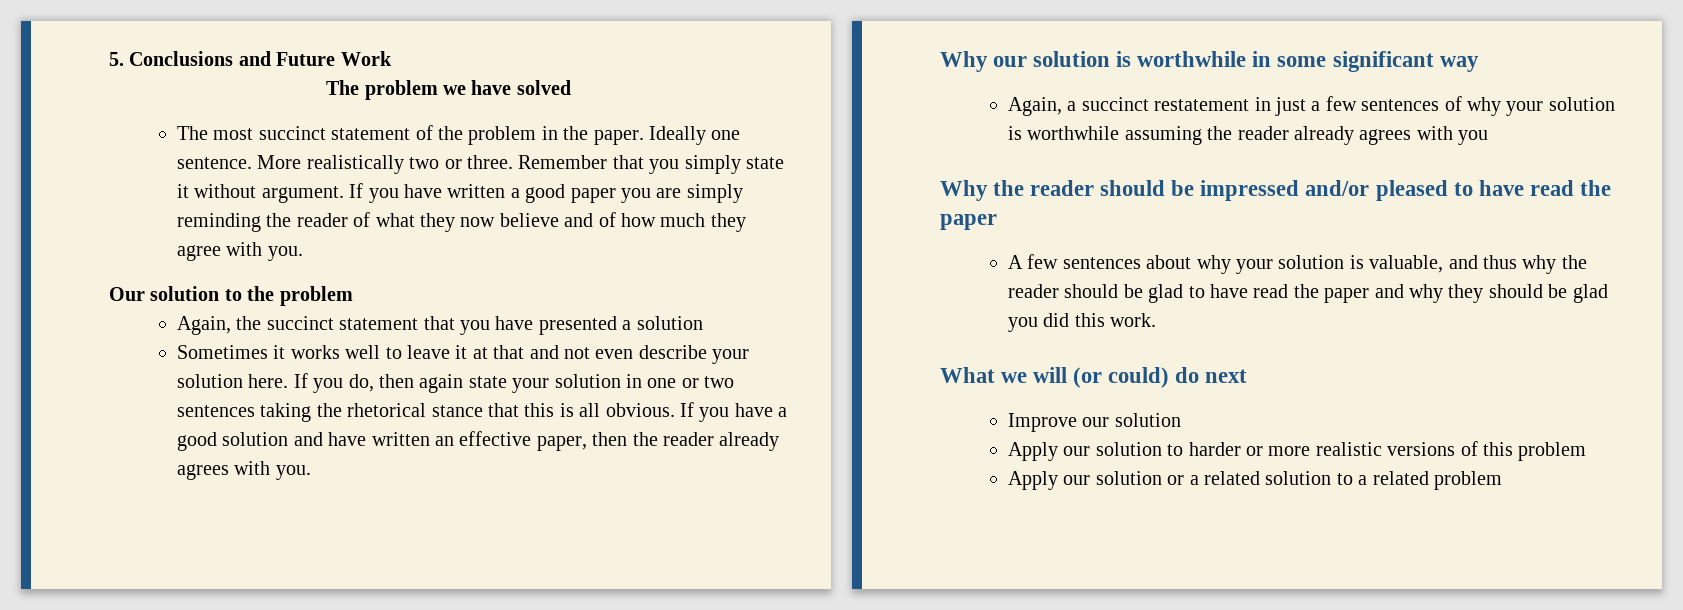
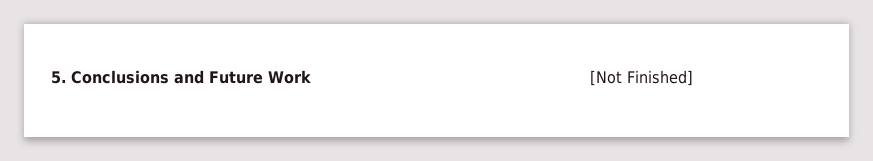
[326,80,571,100] [176,125,741,145] [176,155,784,174] [176,183,743,203] [176,212,746,232] [176,242,303,261] [109,286,353,306] [176,316,703,335] [176,345,750,364] [176,373,735,393] [176,402,788,422] [176,431,780,451] [176,461,311,480] [940,51,1479,72] [1007,96,1615,116] [1007,126,1489,145] [940,180,1611,201] [940,214,997,230] [1007,254,1587,274] [1007,284,1608,303] [1007,313,1157,332] [940,367,1248,388] [1007,413,1181,432] [1007,441,1587,461] [1007,471,1502,490] The problem we have solved // The most succinct statement of the problem in the paper. Ideally one sentence. More realistically two or three. Remember that you simply state it without argument. If you have written a good paper you are simply reminding the reader of what they now believe and of how much they agree with you. // Our solution to the problem // Again, the succinct statement that you have presented a solution // Sometimes it works well to leave it at that and not even describe your solution here. If you do, then again state your solution in one or two sentences taking the rhetorical stance that this is all obvious. If you have a good solution and have written an effective paper, then the reader already agrees with you. // Why our solution is worthwhile in some significant way // Again, a succinct restatement in just a few sentences of why your solution is worthwhile assuming the reader already agrees with you // Why the reader should be impressed and/or pleased to have read the paper // A few sentences about why your solution is valuable, and thus why the reader should be glad to have read the paper and why they should be glad you did this work. // What we will (or could) do next // Improve our solution // Apply our solution to harder or more realistic versions of this problem // Apply our solution or a related solution to a related problem -> [589,70,693,86] [Not Finished]

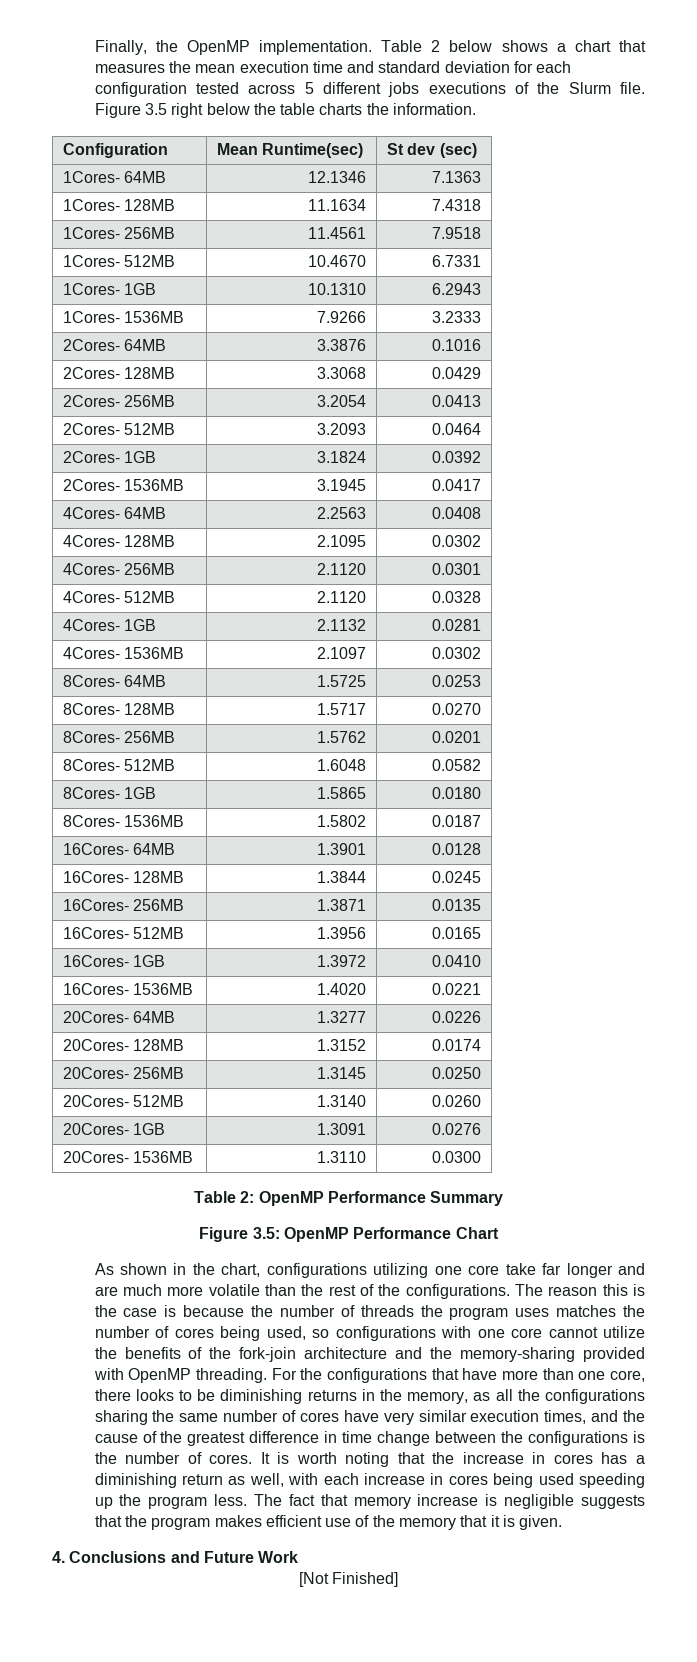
[51,71,66,84] 5. -> [94,40,646,55] [94,61,572,73] [94,82,645,97] [94,103,477,118] [62,143,168,158] [216,143,364,158] [386,143,477,158] [62,171,167,183] [308,171,367,183] [432,171,482,183] [62,199,176,211] [308,199,367,211] [432,199,482,211] [62,227,176,239] [308,227,367,239] [432,227,482,239] [62,255,176,267] [308,255,367,267] [432,255,482,267] [62,283,157,295] [308,283,367,295] [432,283,482,295] [62,311,185,323] [317,311,367,323] [432,311,482,323] [62,339,167,351] [317,339,367,351] [432,339,482,351] [62,367,176,379] [317,367,367,379] [432,367,482,379] [62,395,176,407] [317,395,367,407] [432,395,482,407] [62,423,176,435] [317,423,367,435] [432,423,482,435] [62,451,157,463] [317,451,367,463] [432,451,482,463] [62,479,185,491] [317,479,367,491] [432,479,482,491] [62,507,167,519] [317,507,367,519] [432,507,482,519] [62,535,176,547] [317,535,367,547] [432,535,482,547] [62,563,176,575] [317,563,367,575] [432,563,482,575] [62,591,176,603] [317,591,367,603] [432,591,482,603] [62,619,157,631] [317,619,367,631] [432,619,482,631] [62,647,185,659] [317,647,367,659] [432,647,482,659] [62,675,167,687] [317,675,367,687] [432,675,482,687] [62,703,176,715] [317,703,367,715] [432,703,482,715] [62,731,176,743] [317,731,367,743] [432,731,482,743] [62,759,176,771] [317,759,367,771] [432,759,482,771] [62,787,157,799] [317,787,367,799] [432,787,482,799] [62,815,185,827] [317,815,367,827] [432,815,482,827] [62,843,176,855] [317,843,367,855] [432,843,482,855] [62,871,185,883] [317,871,367,883] [432,871,482,883] [62,899,185,911] [317,899,367,911] [432,899,482,911] [62,927,185,939] [317,927,367,939] [432,927,482,939] [62,955,166,967] [317,955,367,967] [432,955,482,967] [62,983,194,995] [317,983,367,995] [432,983,482,995] [62,1011,176,1023] [317,1011,367,1023] [432,1011,482,1023] [62,1039,185,1051] [317,1039,367,1051] [432,1039,482,1051] [62,1067,185,1079] [317,1067,367,1079] [432,1067,482,1079] [62,1095,185,1107] [317,1095,367,1107] [432,1095,482,1107] [62,1123,166,1135] [317,1123,367,1135] [432,1123,482,1135] [62,1151,194,1163] [317,1151,367,1163] [432,1151,482,1163] [193,1191,504,1206] [199,1227,499,1242] [94,1263,645,1278] [94,1284,645,1299] [94,1305,645,1320] [94,1326,646,1341] [94,1347,645,1362] [93,1368,645,1383] [94,1389,645,1404] [94,1410,645,1425] [94,1431,645,1446] [94,1452,645,1467] [94,1473,645,1488] [94,1494,646,1509] [94,1515,563,1530] [52,1551,65,1563] Finally, the OpenMP implementation. Table 2 below shows a chart that measures the mean execution time and standard deviation for each configuration tested across 5 different jobs executions of the Slurm file. Figure 3.5 right below the table charts the information. // Configuration | Mean Runtime(sec) | St dev (sec) // 1Cores- 64MB | 12.1346 | 7.1363 // 1Cores- 128MB | 11.1634 | 7.4318 // 1Cores- 256MB | 11.4561 | 7.9518 // 1Cores- 512MB | 10.4670 | 6.7331 // 1Cores- 1GB | 10.1310 | 6.2943 // 1Cores- 1536MB | 7.9266 | 3.2333 // 2Cores- 64MB | 3.3876 | 0.1016 // 2Cores- 128MB | 3.3068 | 0.0429 // 2Cores- 256MB | 3.2054 | 0.0413 // 2Cores- 512MB | 3.2093 | 0.0464 // 2Cores- 1GB | 3.1824 | 0.0392 // 2Cores- 1536MB | 3.1945 | 0.0417 // 4Cores- 64MB | 2.2563 | 0.0408 // 4Cores- 128MB | 2.1095 | 0.0302 // 4Cores- 256MB | 2.1120 | 0.0301 // 4Cores- 512MB | 2.1120 | 0.0328 // 4Cores- 1GB | 2.1132 | 0.0281 // 4Cores- 1536MB | 2.1097 | 0.0302 // 8Cores- 64MB | 1.5725 | 0.0253 // 8Cores- 128MB | 1.5717 | 0.0270 // 8Cores- 256MB | 1.5762 | 0.0201 // 8Cores- 512MB | 1.6048 | 0.0582 // 8Cores- 1GB | 1.5865 | 0.0180 // 8Cores- 1536MB | 1.5802 | 0.0187 // 16Cores- 64MB | 1.3901 | 0.0128 // 16Cores- 128MB | 1.3844 | 0.0245 // 16Cores- 256MB | 1.3871 | 0.0135 // 16Cores- 512MB | 1.3956 | 0.0165 // 16Cores- 1GB | 1.3972 | 0.0410 // 16Cores- 1536MB | 1.4020 | 0.0221 // 20Cores- 64MB | 1.3277 | 0.0226 // 20Cores- 128MB | 1.3152 | 0.0174 // 20Cores- 256MB | 1.3145 | 0.0250 // 20Cores- 512MB | 1.3140 | 0.0260 // 20Cores- 1GB | 1.3091 | 0.0276 // 20Cores- 1536MB | 1.3110 | 0.0300 // Table 2: OpenMP Performance Summary // Figure 3.5: OpenMP Performance Chart // As shown in the chart, configurations utilizing one core take far longer and are much more volatile than the rest of the configurations. The reason this is the case is because the number of threads the program uses matches the number of cores being used, so configurations with one core cannot utilize the benefits of the fork-join architecture and the memory-sharing provided with OpenMP threading. For the configurations that have more than one core, there looks to be diminishing returns in the memory, as all the configurations sharing the same number of cores have very similar execution times, and the cause of the greatest difference in time change between the configurations is the number of cores. It is worth noting that the increase in cores has a diminishing return as well, with each increase in cores being used speeding up the program less. The fact that memory increase is negligible suggests that the program makes efficient use of the memory that it is given. // 4.

